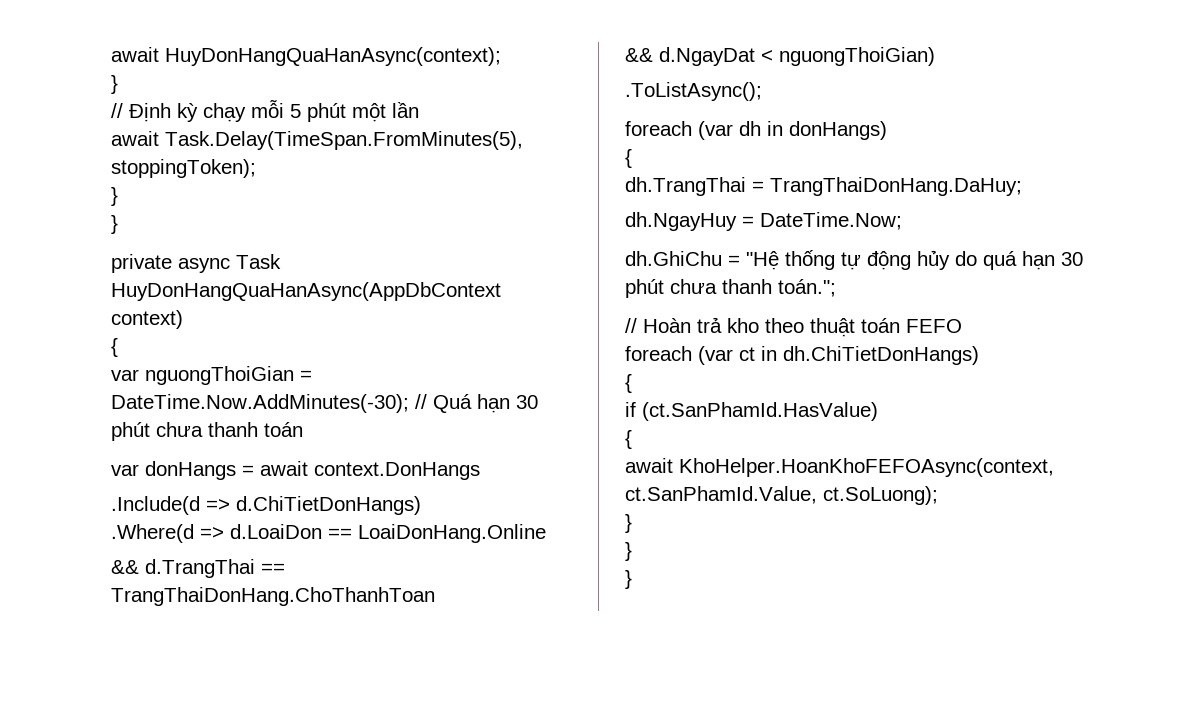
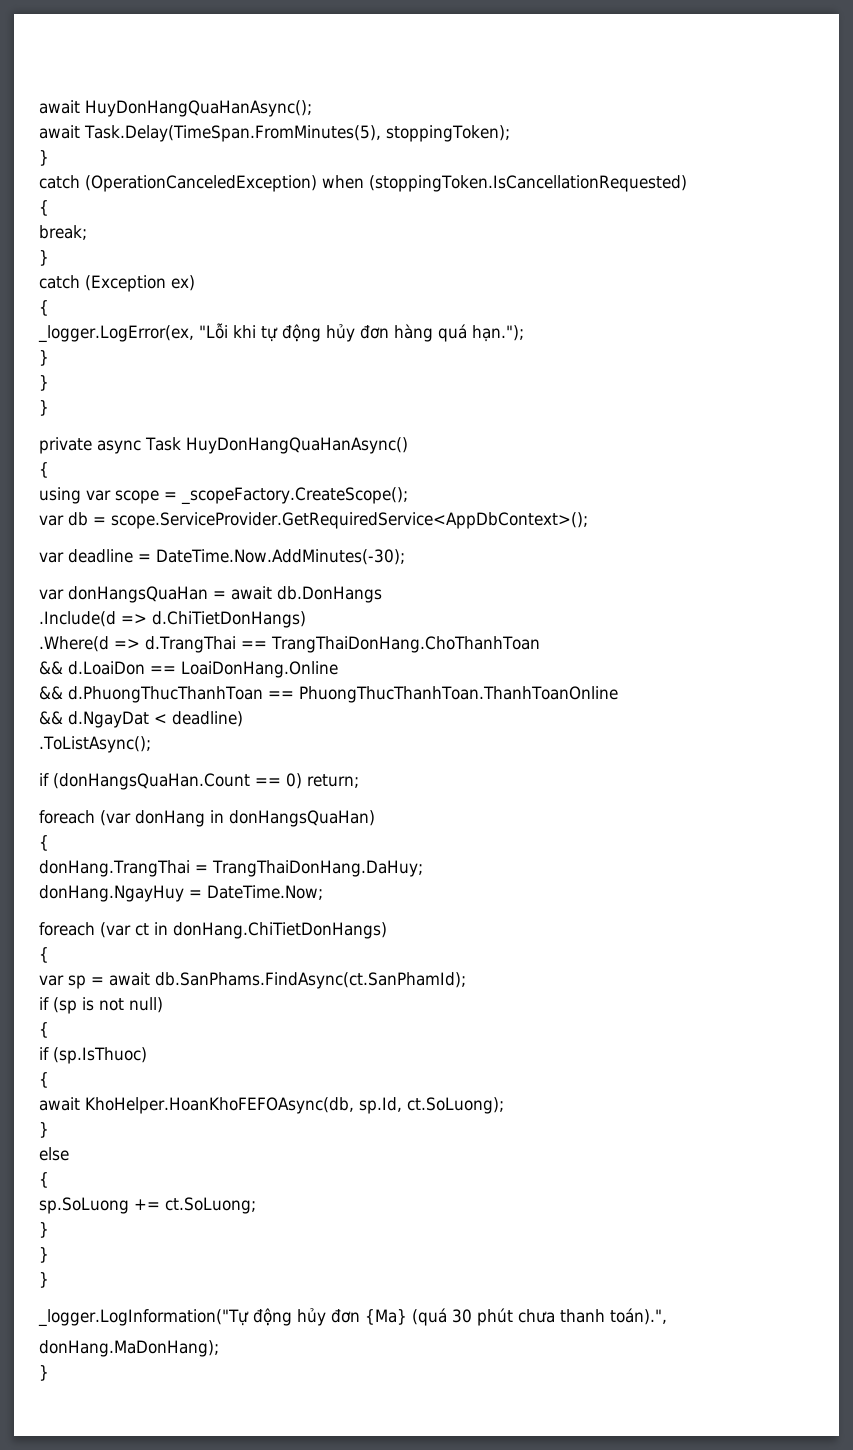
[111,47,501,66] [111,75,118,94] [111,100,419,122] [111,131,523,150] [111,159,256,178] await HuyDonHangQuaHanAsync(context); // } // // Định kỳ chạy mỗi 5 phút một lần // await Task.Delay(TimeSpan.FromMinutes(5), stoppingToken); -> [39,100,312,117] [39,125,510,142] [39,150,49,166] [39,175,687,192] [39,200,49,216] [39,225,87,240] [39,250,49,266] [39,275,195,292] [39,300,49,316] [38,323,524,343] [39,350,49,366] await HuyDonHangQuaHanAsync(); // await Task.Delay(TimeSpan.FromMinutes(5), stoppingToken); // } // catch (OperationCanceledException) when (stoppingToken.IsCancellationRequested) // { // break; // } // catch (Exception ex) // { // _logger.LogError(ex, "Lỗi khi tự động hủy đơn hàng quá hạn."); // }
[111,282,501,301] [111,310,183,329] [111,338,118,357] [111,366,312,385] [111,394,538,413] [111,422,303,441] [111,461,480,480] HuyDonHangQuaHanAsync(AppDbContext context) // { // var nguongThoiGian = DateTime.Now.AddMinutes(-30); // Quá hạn 30 phút chưa thanh toán // var donHangs = await context.DonHangs -> [185,437,408,454] [39,462,49,478] [39,487,408,505] [39,512,588,529] [39,549,405,565] [39,586,382,603] HuyDonHangQuaHanAsync() // { // using var scope = _scopeFactory.CreateScope(); // var db = scope.ServiceProvider.GetRequiredService<AppDbContext>(); // var deadline = DateTime.Now.AddMinutes(-30); // var donHangsQuaHan = await db.DonHangs
(224, 533) none -> [145,636,540,653] [39,661,63,675] d.TrangThai == TrangThaiDonHang.ChoThanhToan // &&
[145,559,285,578] [111,587,435,606] d.TrangThai == TrangThaiDonHang.ChoThanhToan -> [68,686,618,703] d.PhuongThucThanhToan == PhuongThucThanhToan.ThanhToanOnline
[779,47,935,66] nguongThoiGian) -> [172,711,243,727] deadline)
[625,121,887,140] [625,149,632,168] [625,177,746,196] // foreach (var dh in donHangs) // { // dh.TrangThai -> [39,773,359,790] [39,810,375,827] [39,835,49,851] [39,860,190,877] // if (donHangsQuaHan.Count == 0) return; // foreach (var donHang in donHangsQuaHan) // { // donHang.TrangThai
[625,212,737,231] dh.NgayHuy -> [39,885,184,902] donHang.NgayHuy
[625,250,1083,270] [625,279,836,298] [625,317,962,337] [625,346,979,365] dh.GhiChu = "Hệ thống tự động hủy do quá hạn 30 phút chưa thanh toán."; // // Hoàn trả kho theo thuật toán FEFO // foreach (var ct in dh.ChiTietDonHangs) -> [39,922,387,939] [39,947,49,963] [39,972,466,989] [39,997,163,1014] foreach (var ct in donHang.ChiTietDonHangs) // { // var sp = await db.SanPhams.FindAsync(ct.SanPhamId); // if (sp is not null)
[642,402,878,421] (ct.SanPhamId.HasValue) -> [53,1047,147,1064] (sp.IsThuoc)
[679,458,1054,477] [625,486,817,504] KhoHelper.HoanKhoFEFOAsync(context, ct.SanPhamId.Value, -> [85,1097,402,1114] KhoHelper.HoanKhoFEFOAsync(db, sp.Id,
[625,542,632,561] } -> [39,1147,69,1161] [39,1172,49,1188] [39,1197,256,1214] [39,1222,49,1238] [39,1247,49,1263] [39,1272,49,1288] [38,1308,667,1327] [39,1340,219,1357] else // { // sp.SoLuong += ct.SoLuong; // } // } // } // _logger.LogInformation("Tự động hủy đơn {Ma} (quá 30 phút chưa thanh toán).", // donHang.MaDonHang);

